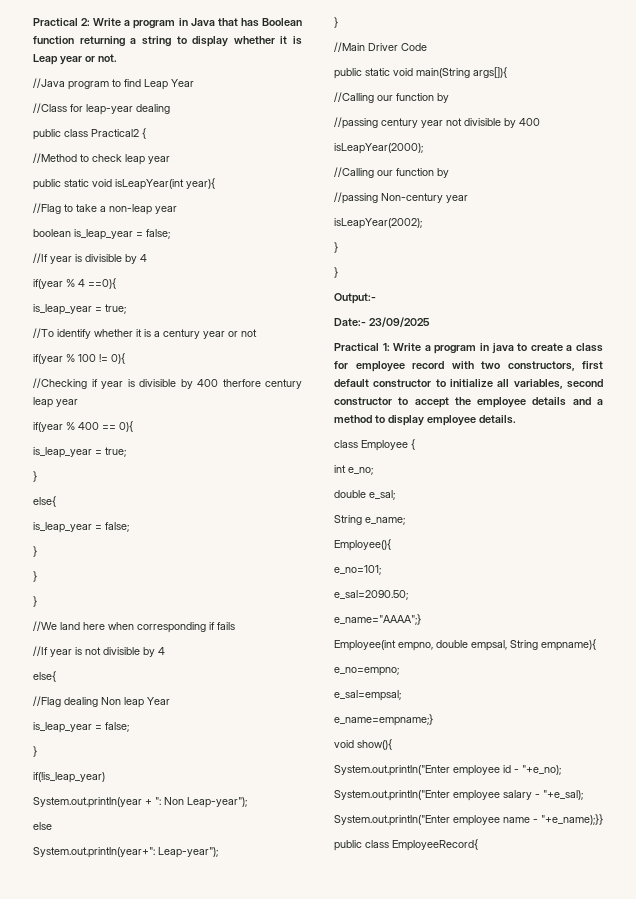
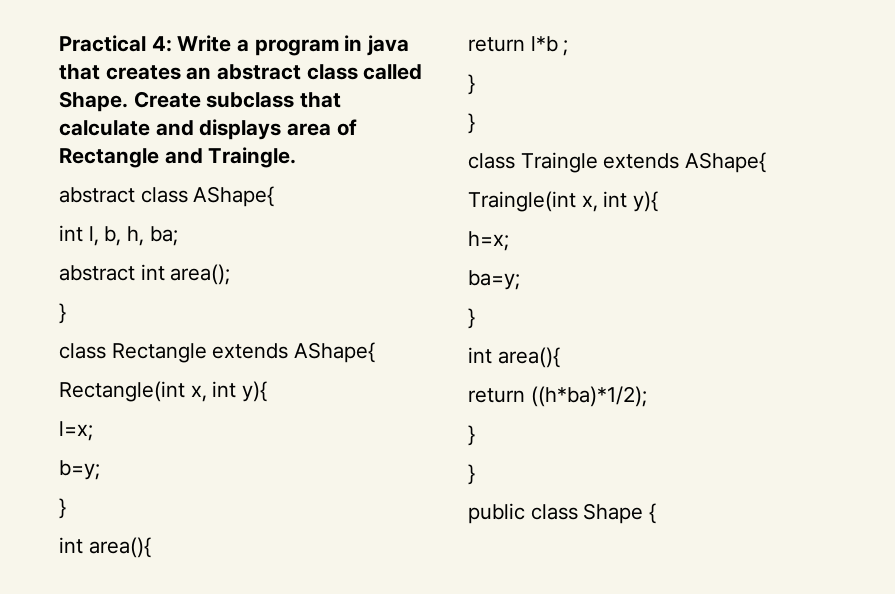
[33,18,302,29] [33,36,302,47] [33,54,117,65] [33,78,194,90] [33,103,170,115] [33,128,146,140] [33,153,170,165] [33,178,215,190] [33,203,177,215] [33,229,170,240] [33,253,147,264] [33,278,116,289] [33,304,126,315] [33,328,257,339] [33,353,125,364] [33,378,302,389] [33,397,78,408] [33,421,133,432] [33,447,126,458] [33,471,37,482] [33,496,56,507] [33,522,129,533] [33,546,37,557] [33,571,37,582] [33,596,37,607] [33,621,235,633] [33,646,165,657] [33,671,56,682] [33,696,170,708] [33,722,129,733] [33,746,37,757] [33,772,105,783] [33,797,247,808] [33,822,52,830] [33,847,218,858] [334,17,338,28] [334,42,427,52] [334,67,507,79] [334,92,449,103] [334,117,540,129] [334,143,423,154] [334,167,449,178] [334,192,468,204] [334,218,422,229] [334,242,338,253] [334,267,338,278] [334,293,376,304] [334,317,430,327] [334,343,603,354] [334,361,603,372] [334,379,603,389] [334,397,603,408] [334,415,516,426] [334,439,415,451] [334,465,373,475] [334,490,395,500] [334,515,405,525] [334,539,391,551] [334,565,381,575] [334,590,408,600] [334,614,421,625] [334,639,596,651] [334,667,399,676] [334,690,401,701] [334,714,433,726] [334,739,392,750] [334,765,561,776] [334,790,583,801] [334,814,603,826] [334,839,478,851] Practical 2: Write a program in Java that has Boolean function returning a string to display whether it is Leap year or not. // //Java program to find Leap Year // //Class for leap-year dealing // public class Practical2 { // //Method to check leap year // public static void isLeapYear(int year){ // //Flag to take a non-leap year // boolean is_leap_year = false; // //If year is divisible by 4 // if(year % 4 ==0){ // is_leap_year = true; // //To identify whether it is a century year or not // if(year % 100 != 0){ // //Checking if year is divisible by 400 therfore century leap year // if(year % 400 == 0){ // is_leap_year = true; // } // else{ // is_leap_year = false; // } // } // } // //We land here when corresponding if fails // //If year is not divisible by 4 // else{ // //Flag dealing Non leap Year // is_leap_year = false; // } // if(!is_leap_year) // System.out.println(year + ": Non Leap-year"); // else // System.out.println(year+": Leap-year"); // } // //Main Driver Code // public static void main(String args[]){ // //Calling our function by // //passing century year not divisible by 400 // isLeapYear(2000); // //Calling our function by // //passing Non-century year // isLeapYear(2002); // } // } // Output:- // Date:- 23/09/2025 // Practical 1: Write a program in java to create a class for employee record with two constructors, first default constructor to initialize all variables, second constructor to accept the employee details and a method to display employee details. // class Employee { // int e_no; // double e_sal; // String e_name; // Employee(){ // e_no=101; // e_sal=2090.50; // e_name="AAAA";} // Employee(int empno, double empsal, String empname){ // e_no=empno; // e_sal=empsal; // e_name=empname;} // void show(){ // System.out.println("Enter employee id - "+e_no); // System.out.println("Enter employee salary - "+e_sal); // System.out.println("Enter employee name - "+e_name);}} // public class EmployeeRecord{ -> [59,35,410,56] [59,64,423,80] [59,91,342,112] [59,119,357,140] [59,147,297,168] [59,186,275,207] [59,225,178,246] [59,264,231,285] [59,303,66,324] [59,342,376,363] [59,381,268,402] [59,421,93,441] [59,460,100,480] [59,498,66,519] [59,537,151,558] [468,36,569,56] [468,74,475,95] [468,113,475,134] [468,152,767,173] [468,191,659,212] [468,231,509,251] [468,270,520,290] [468,308,475,329] [468,347,560,368] [468,386,647,407] [468,425,475,446] [468,464,475,485] [468,503,657,524] Practical 4: Write a program in java that creates an abstract class called Shape. Create subclass that calculate and displays area of Rectangle and Traingle. // abstract class AShape{ // int l, b, h, ba; // abstract int area(); // } // class Rectangle extends AShape{ // Rectangle(int x, int y){ // l=x; // b=y; // } // int area(){ // return l*b ; // } // } // class Traingle extends AShape{ // Traingle(int x, int y){ // h=x; // ba=y; // } // int area(){ // return ((h*ba)*1/2); // } // } // public class Shape {

